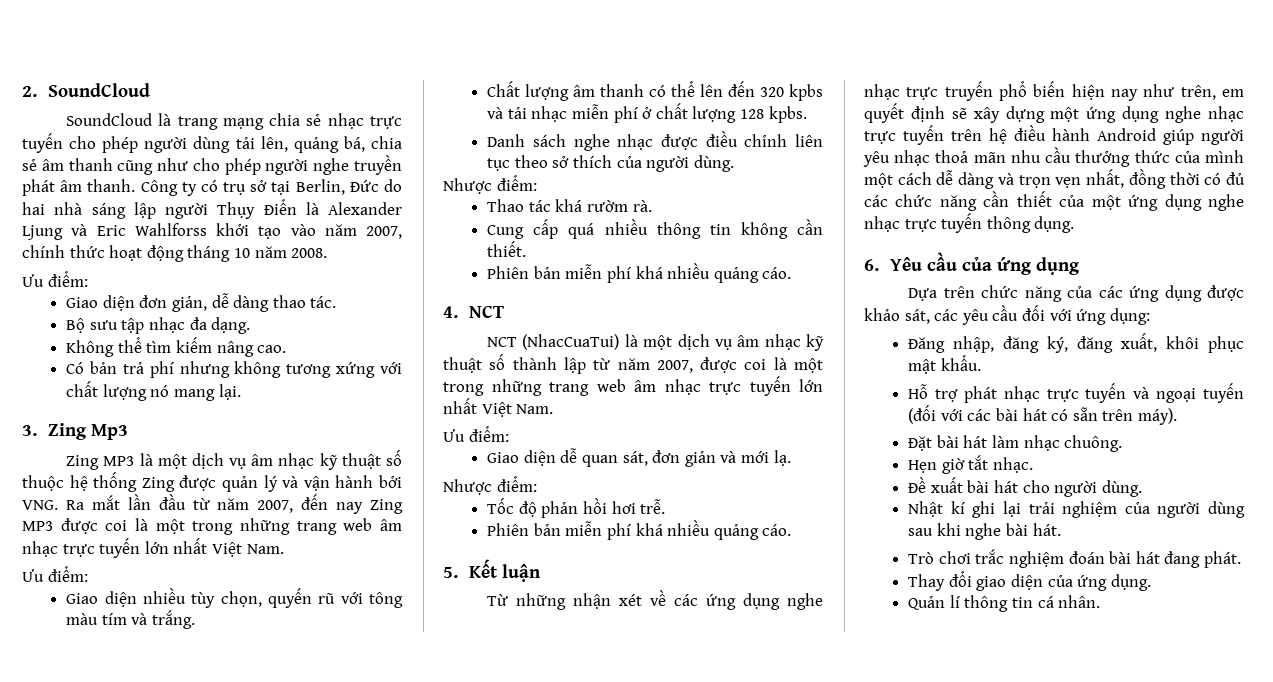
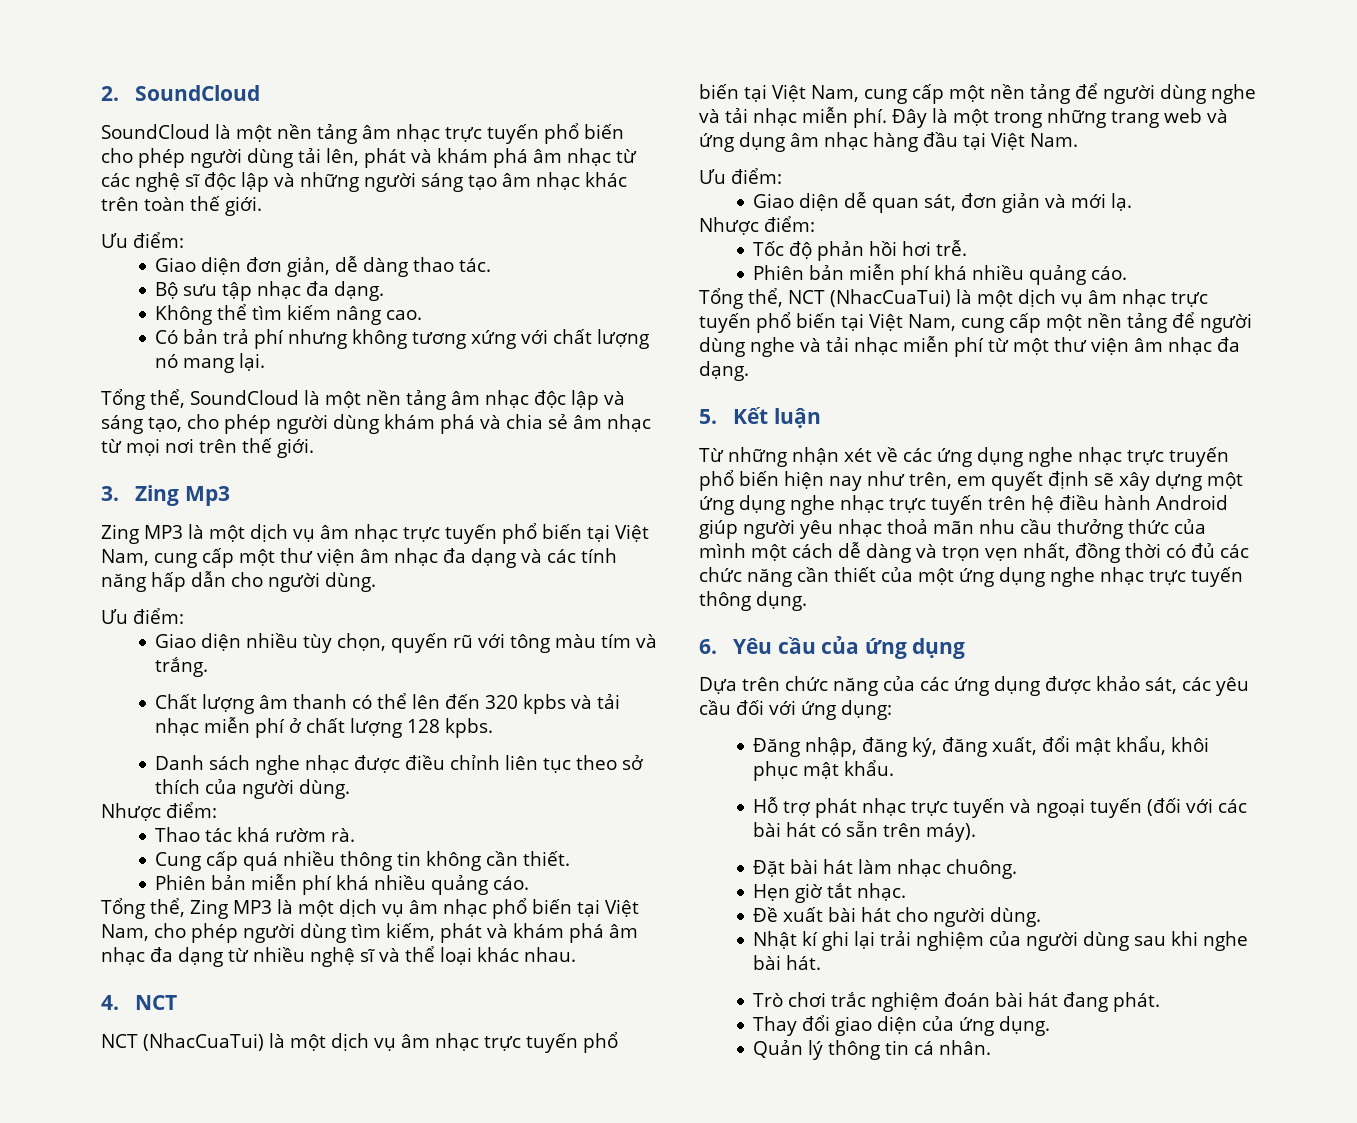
[177,113,402,130] [22,133,63,153] trang mạng chia sẻ nhạc trực tuyến -> [236,123,624,144] một nền tảng âm nhạc trực tuyến phổ biến
[293,136,402,153] [22,155,402,175] [22,179,403,196] [22,199,402,219] [22,223,402,240] [22,245,328,262] quảng bá, chia sẻ âm thanh cũng như cho phép người nghe truyền phát âm thanh. Công ty có trụ sở tại Berlin, Đức do hai nhà sáng lập người Thụy Điển là Alexander Ljung và Eric Wahlforss khởi tạo vào năm 2007, chính thức hoạt động tháng 10 năm 2008. -> [364,148,637,168] [101,172,627,192] [101,196,262,216] phát và khám phá âm nhạc từ các nghệ sĩ độc lập và những người sáng tạo âm nhạc khác trên toàn thế giới.
(241, 392) none -> [101,389,625,410] [101,414,651,434] [101,438,314,458] // Tổng thể, SoundCloud là một nền tảng âm nhạc độc lập và sáng tạo, cho phép người dùng khám phá và chia sẻ âm nhạc từ mọi nơi trên thế giới.
[319,450,402,470] [22,472,403,492] [22,494,403,514] [22,518,403,535] [22,538,284,558] kỹ thuật số thuộc hệ thống Zing được quản lý và vận hành bởi VNG. Ra mắt lần đầu từ năm 2007, đến nay Zing MP3 được coi là một trong những trang web âm nhạc trực tuyến lớn nhất Việt Nam. -> [403,523,649,544] [101,548,617,568] [101,571,376,592] trực tuyến phổ biến tại Việt Nam, cung cấp một thư viện âm nhạc đa dạng và các tính năng hấp dẫn cho người dùng.
(792, 273) none -> [101,898,639,919] [101,923,638,943] [101,946,576,967] // Tổng thể, Zing MP3 là một dịch vụ âm nhạc phổ biến tại Việt Nam, cho phép người dùng tìm kiếm, phát và khám phá âm nhạc đa dạng từ nhiều nghệ sĩ và thể loại khác nhau.
[806,334,825,351] [443,354,823,374] [443,376,823,396] [443,398,477,414] kỹ thuật số thành lập từ năm 2007, được coi là một trong những trang web âm nhạc trực tuyến lớn nhất -> [483,1032,618,1053] [699,83,1256,104] [699,107,1228,128] [699,132,986,152] trực tuyến phổ biến tại Việt Nam, cung cấp một nền tảng để người dùng nghe và tải nhạc miễn phí. Đây là một trong những trang web và ứng dụng âm nhạc hàng đầu tại
(792, 530) none -> [699,288,1208,309] [699,312,1252,333] [699,336,1240,357] [699,361,749,381] // Tổng thể, NCT (NhacCuaTui) là một dịch vụ âm nhạc trực tuyến phổ biến tại Việt Nam, cung cấp một nền tảng để người dùng nghe và tải nhạc miễn phí từ một thư viện âm nhạc đa dạng.
(1158, 342) none -> [1042,736,1167,755] đổi mật khẩu,
[949,595,961,608] lí -> [808,1040,824,1060] lý

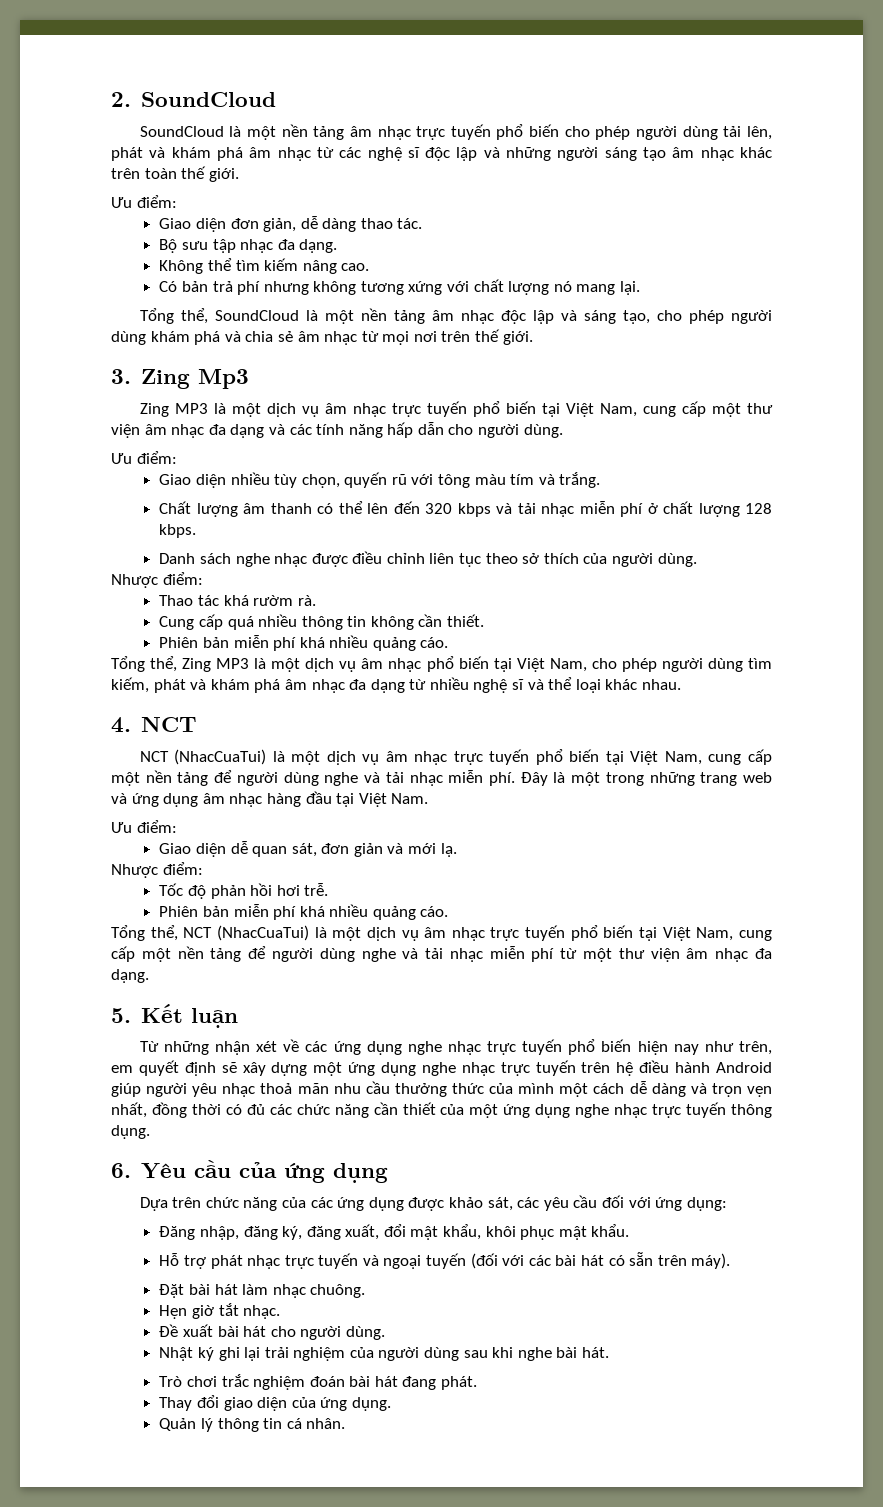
[523,694,567,714] kpbs -> [457,503,491,517] kbps
[445,718,494,738] kpbs. -> [159,524,197,538] kbps.
[1168,447,1229,467] truyến -> [522,1039,563,1055] tuyến
[802,931,819,946] kí -> [197,1347,214,1361] ký

